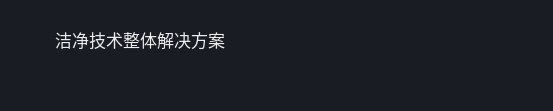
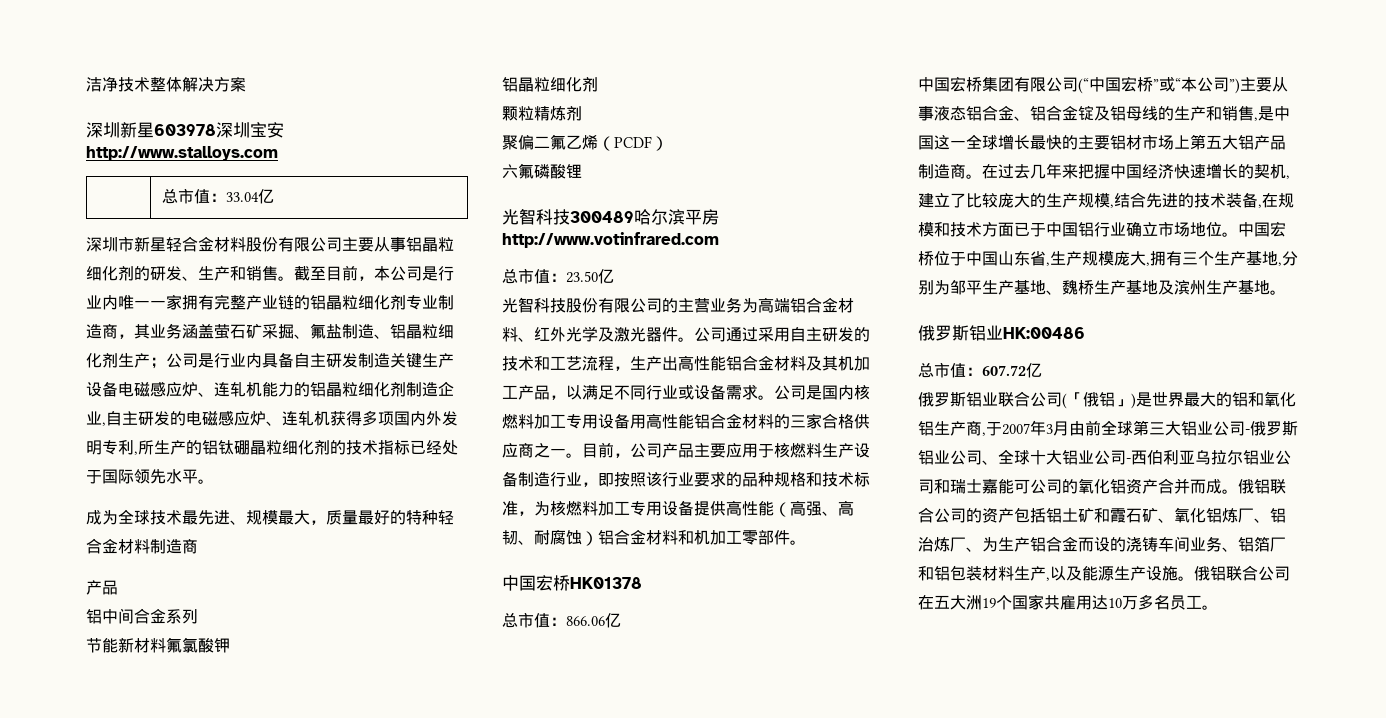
(225, 40) none -> [86,122,284,138] [86,146,278,161] [162,188,275,204] [86,236,454,252] [86,265,454,281] [86,294,454,310] [86,323,454,339] [86,352,454,369] [86,381,454,397] [86,410,458,426] [86,440,458,455] [86,469,214,484] [86,509,454,525] [86,538,198,554] [86,580,118,595] [86,608,198,624] [86,637,230,653] [502,77,598,92] [502,106,582,121] [502,134,668,151] [502,163,582,179] [502,208,719,225] [502,232,719,248] [502,268,614,284] [502,297,854,313] [502,326,870,342] [502,355,870,371] [502,384,870,400] [502,413,870,429] [502,442,870,458] [502,471,870,487] [502,500,854,517] [502,529,806,546] [502,575,642,591] [502,612,621,628] [918,76,1288,94] [918,105,1290,121] [918,134,1286,150] [918,163,1290,179] [918,192,1294,208] [918,221,1286,237] [918,251,1298,266] [918,279,1286,295] [918,325,1085,341] [918,362,1042,378] [918,391,1296,409] [918,420,1298,436] [918,449,1291,465] [918,478,1286,494] [918,507,1286,523] [918,536,1286,552] [918,565,1290,581] [918,594,1218,610] // 深圳新星603978深圳宝安http://www.stalloys.com // | 总市值：33.04亿 // 深圳市新星轻合金材料股份有限公司主要从事铝晶粒细化剂的研发、生产和销售。截至目前，本公司是行业内唯一一家拥有完整产业链的铝晶粒细化剂专业制造商，其业务涵盖萤石矿采掘、氟盐制造、铝晶粒细化剂生产；公司是行业内具备自主研发制造关键生产设备电磁感应炉、连轧机能力的铝晶粒细化剂制造企业,自主研发的电磁感应炉、连轧机获得多项国内外发明专利,所生产的铝钛硼晶粒细化剂的技术指标已经处于国际领先水平。 // 成为全球技术最先进、规模最大，质量最好的特种轻合金材料制造商 // 产品 // 铝中间合金系列 // 节能新材料氟氯酸钾 // 铝晶粒细化剂 // 颗粒精炼剂 // 聚偏二氟乙烯（PCDF） // 六氟磷酸锂 // 光智科技300489哈尔滨平房http://www.votinfrared.com // 总市值：23.50亿 // 光智科技股份有限公司的主营业务为高端铝合金材料、红外光学及激光器件。公司通过采用自主研发的技术和工艺流程，生产出高性能铝合金材料及其机加工产品，以满足不同行业或设备需求。公司是国内核燃料加工专用设备用高性能铝合金材料的三家合格供应商之一。目前，公司产品主要应用于核燃料生产设备制造行业，即按照该行业要求的品种规格和技术标准，为核燃料加工专用设备提供高性能（高强、高韧、耐腐蚀）铝合金材料和机加工零部件。 // 中国宏桥HK01378 // 总市值：866.06亿 // 中国宏桥集团有限公司(“中国宏桥”或“本公司”)主要从事液态铝合金、铝合金锭及铝母线的生产和销售,是中国这一全球增长最快的主要铝材市场上第五大铝产品制造商。在过去几年来把握中国经济快速增长的契机,建立了比较庞大的生产规模,结合先进的技术装备,在规模和技术方面已于中国铝行业确立市场地位。中国宏桥位于中国山东省,生产规模庞大,拥有三个生产基地,分别为邹平生产基地、魏桥生产基地及滨州生产基地。 // 俄罗斯铝业HK:00486 // 总市值：607.72亿 // 俄罗斯铝业联合公司(「俄铝」)是世界最大的铝和氧化铝生产商,于2007年3月由前全球第三大铝业公司-俄罗斯铝业公司、全球十大铝业公司-西伯利亚乌拉尔铝业公司和瑞士嘉能可公司的氧化铝资产合并而成。俄铝联合公司的资产包括铝土矿和霞石矿、氧化铝炼厂、铝治炼厂、为生产铝合金而设的浇铸车间业务、铝箔厂和铝包装材料生产,以及能源生产设施。俄铝联合公司在五大洲19个国家共雇用达10万多名员工。

